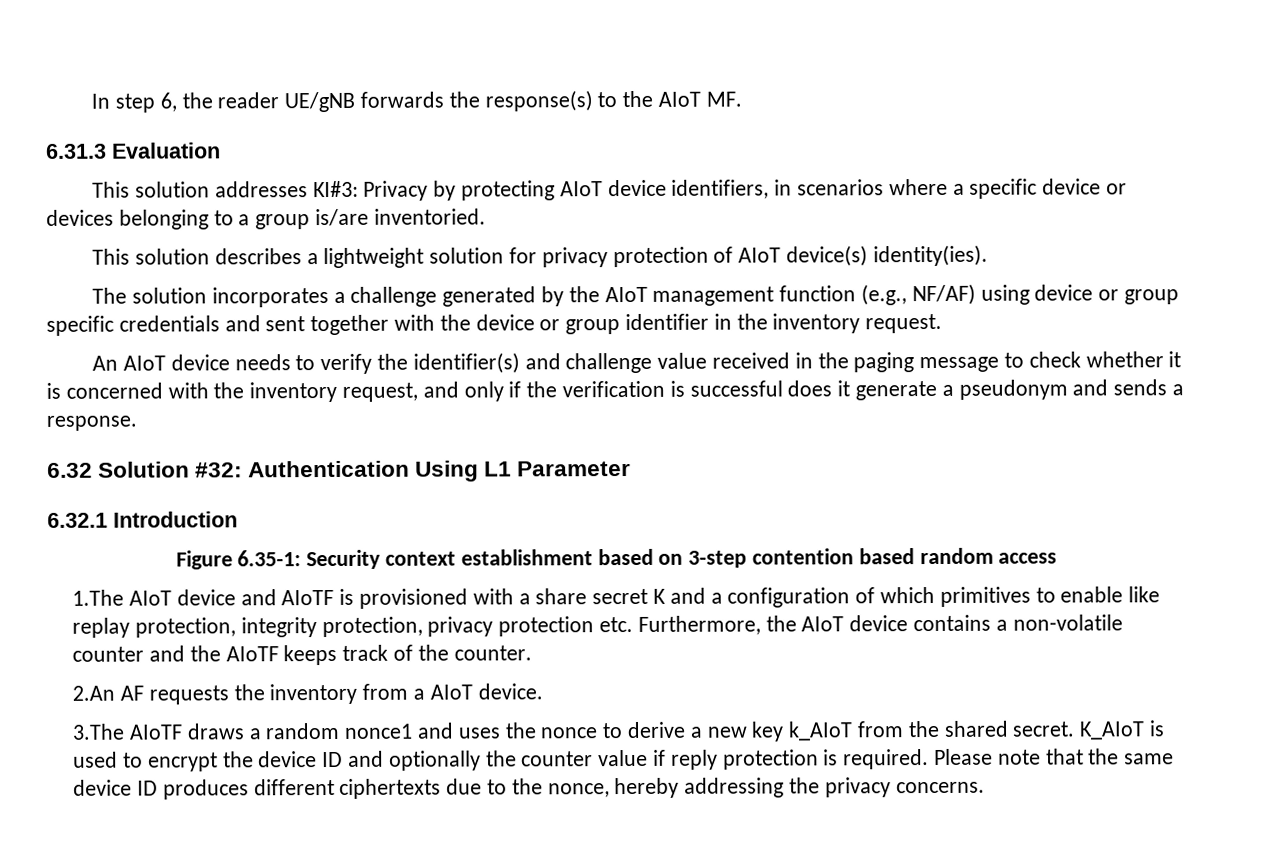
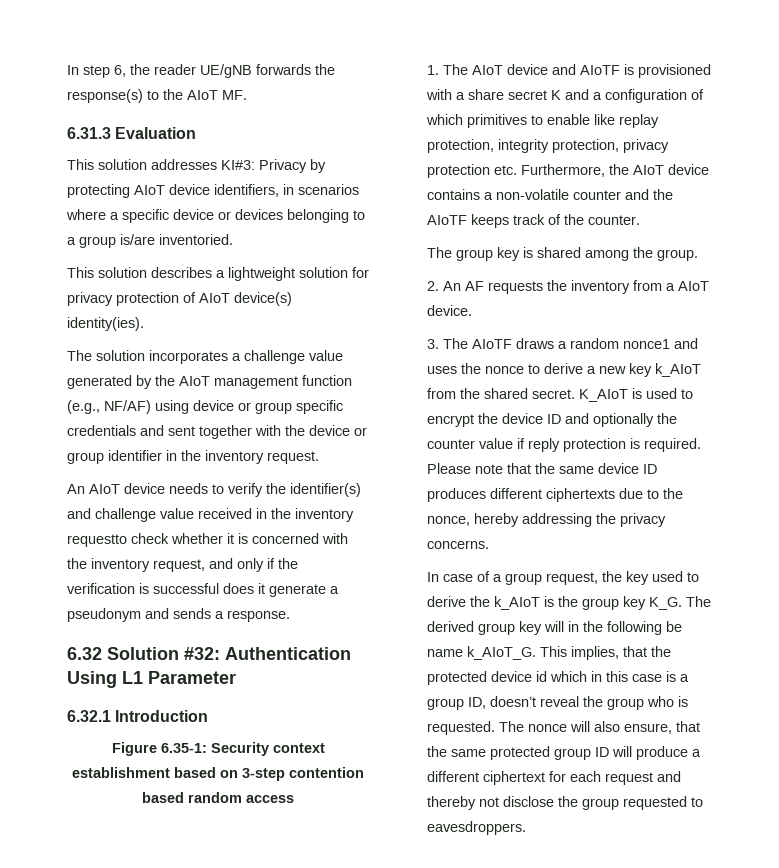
(438, 296) none -> [309,350,343,361] value
[853,352,1024,373] paging message to -> [295,508,354,522] [67,534,127,547] inventory requestto
[72,589,125,606] 1.The -> [427,64,469,75] 1. The
[72,685,116,701] 2.An -> [427,247,699,261] [427,281,462,291] The group key is shared among the group. // 2. An
[72,723,126,740] 3.The -> [427,338,469,349] 3. The
(985, 787) none -> [427,571,700,585] [427,596,712,610] [427,621,683,635] [427,646,672,660] [427,671,690,685] [427,696,689,710] [427,721,701,735] [427,746,702,760] [427,771,682,785] [427,796,704,810] [427,821,527,835] // In case of a group request, the key used to derive the k_AIoT is the group key K_G. The derived group key will in the following be name k_AIoT_G. This implies, that the protected device id which in this case is a group ID, doesn’t reveal the group who is requested. The nonce will also ensure, that the same protected group ID will produce a different ciphertext for each request and thereby not disclose the group requested to eavesdroppers.

